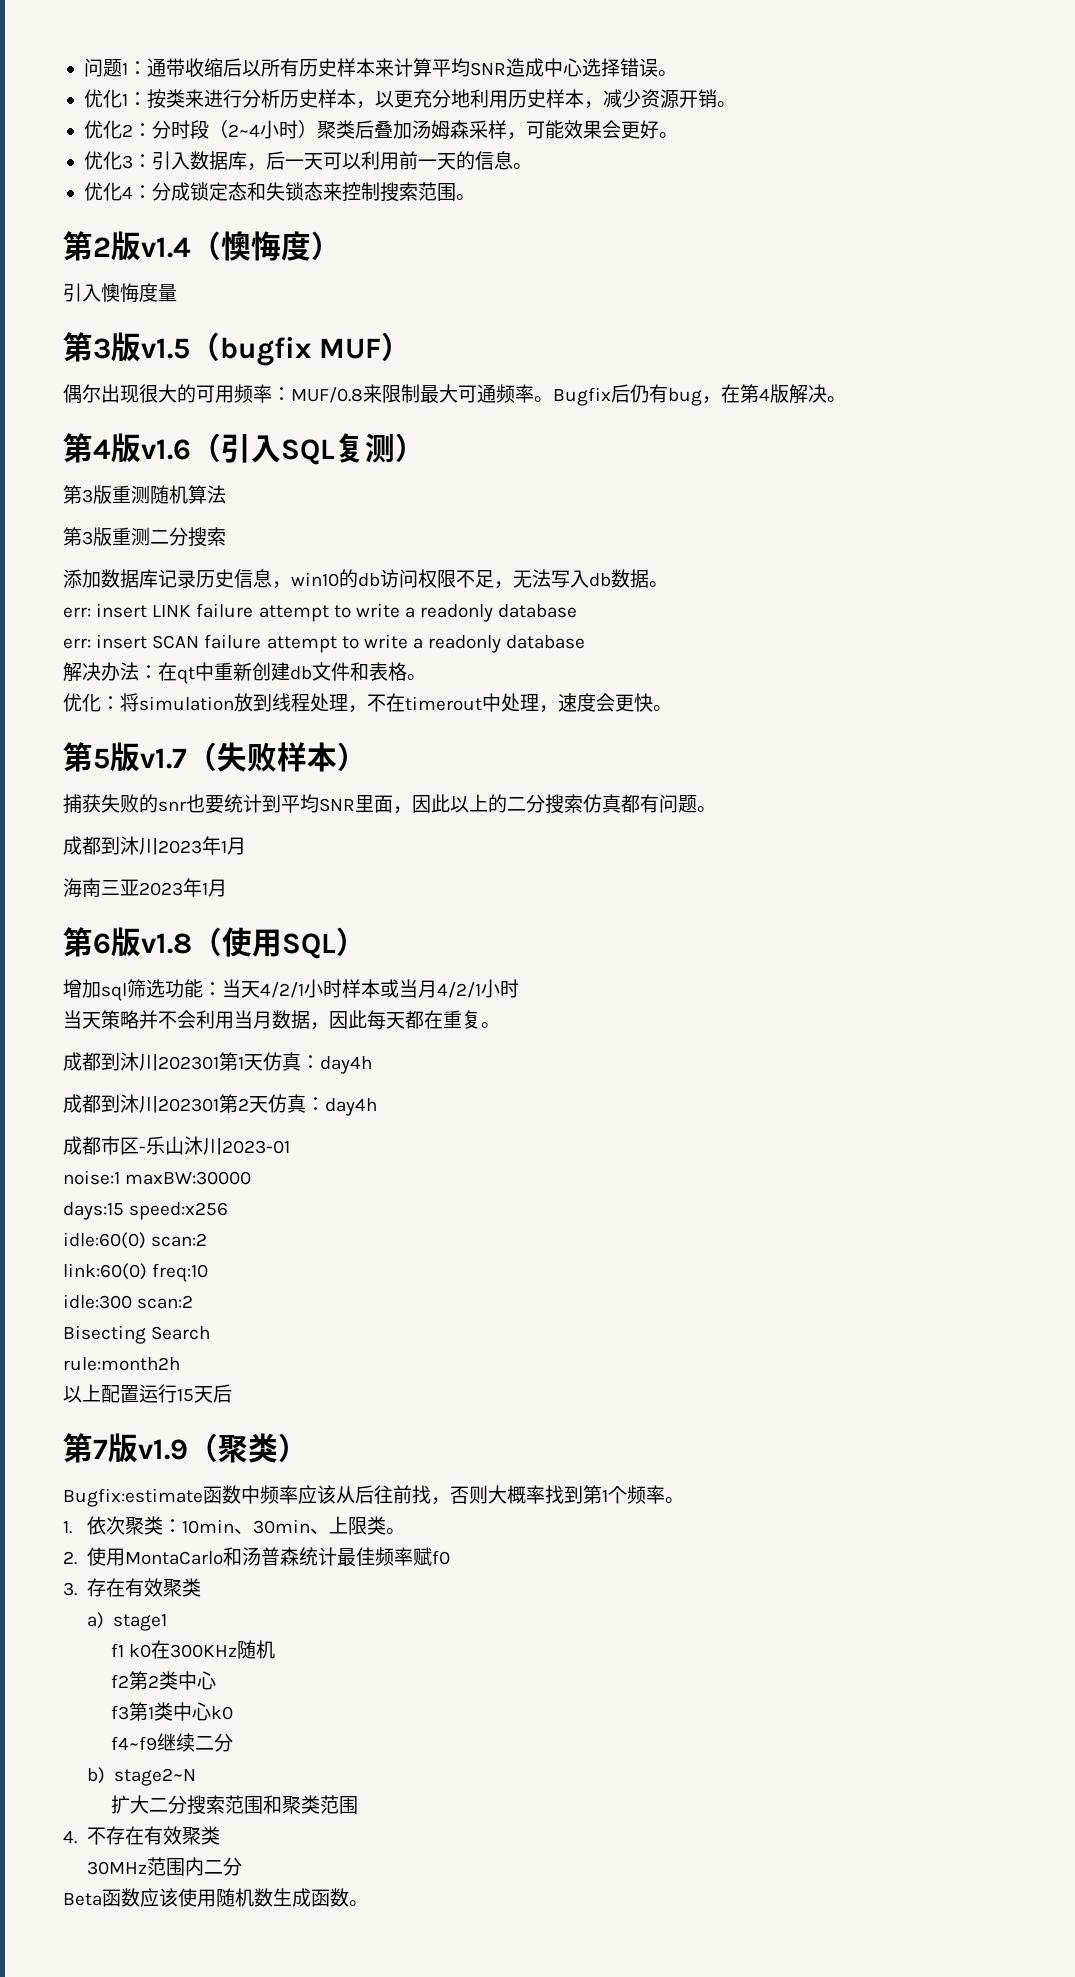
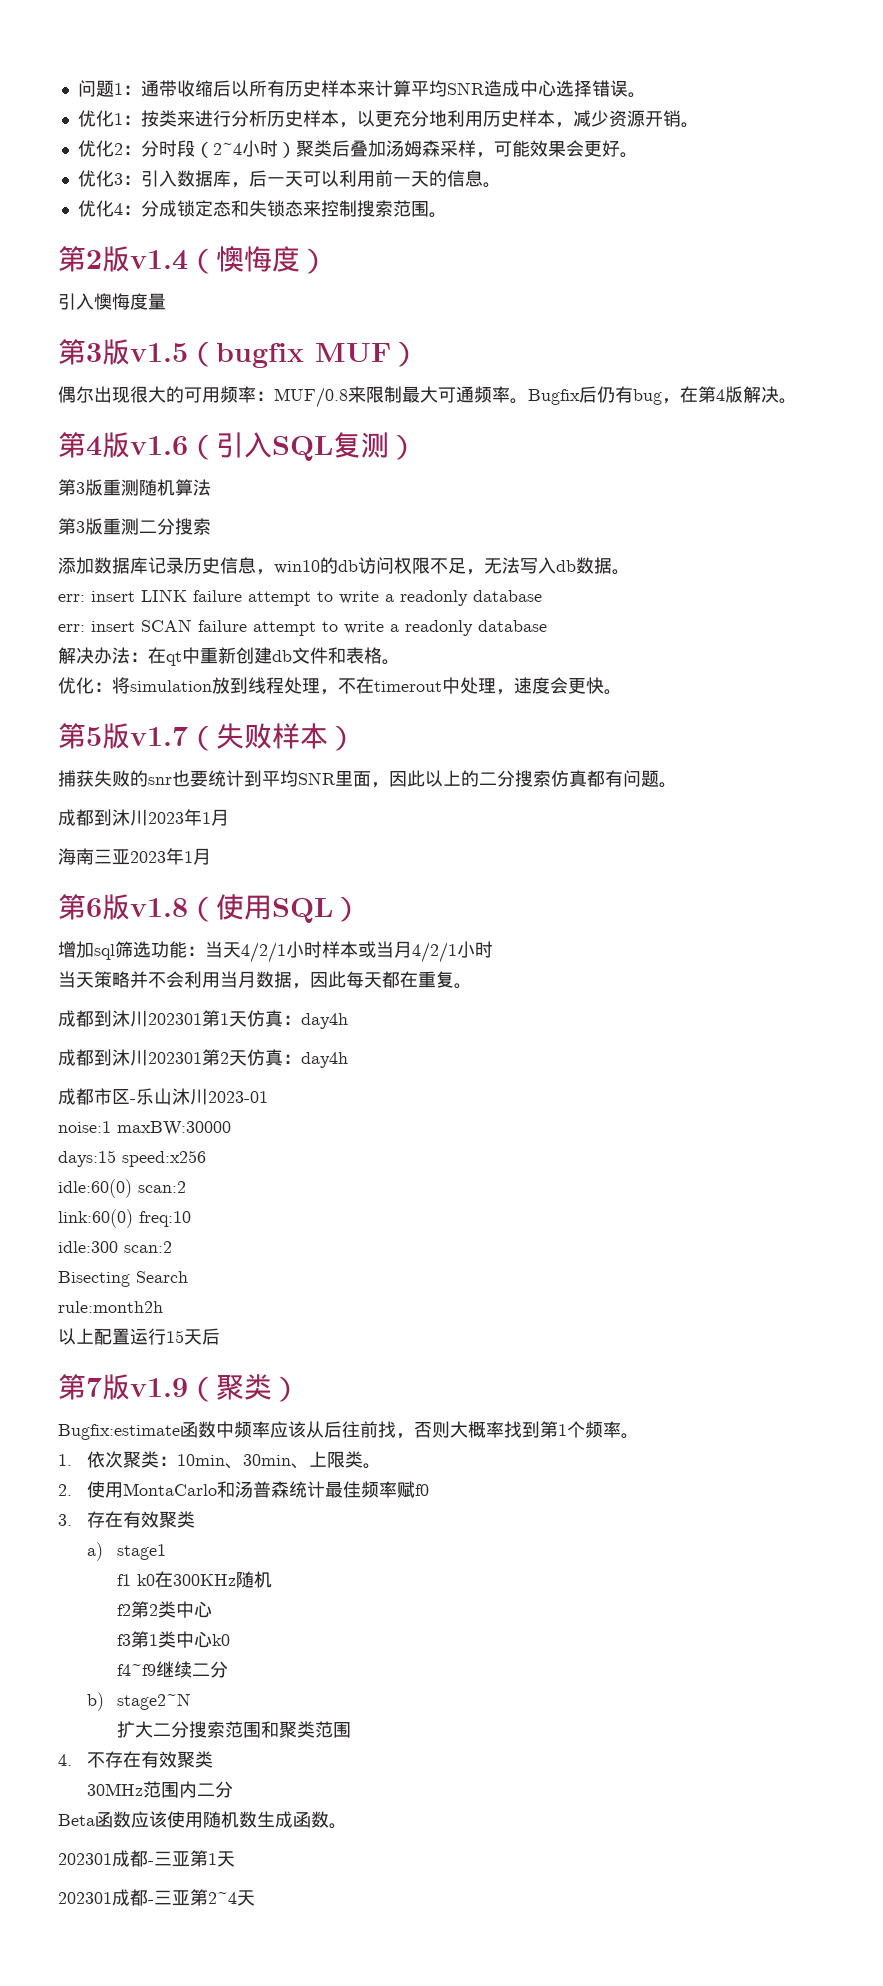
(368, 1903) none -> [58,1850,235,1867] [58,1889,255,1906] // 202301成都-三亚第1天 // 202301成都-三亚第2~4天

